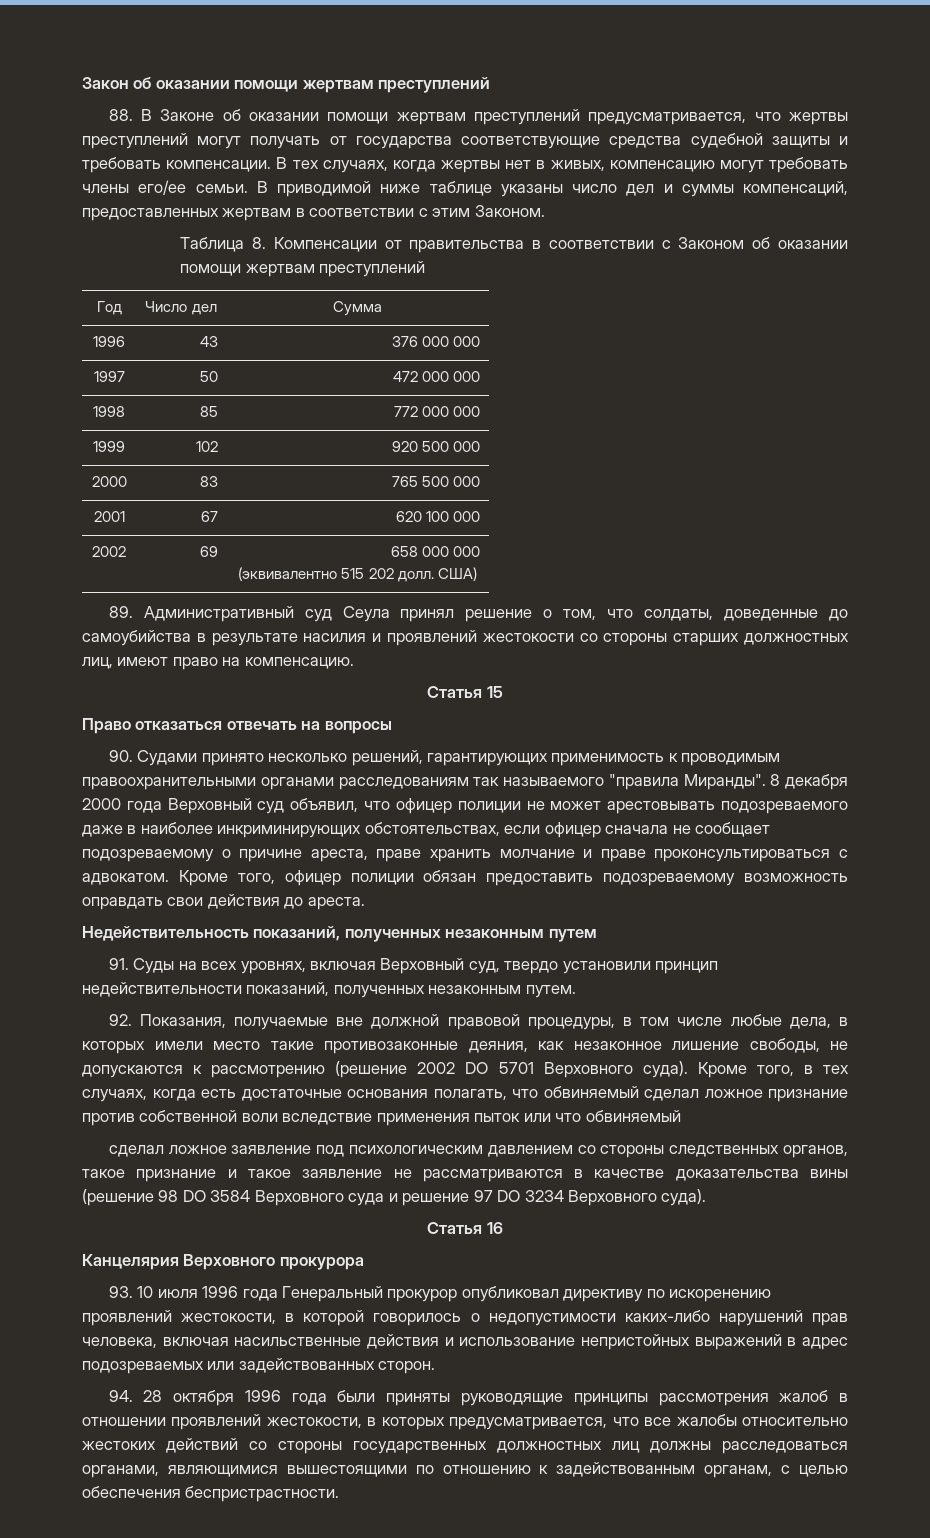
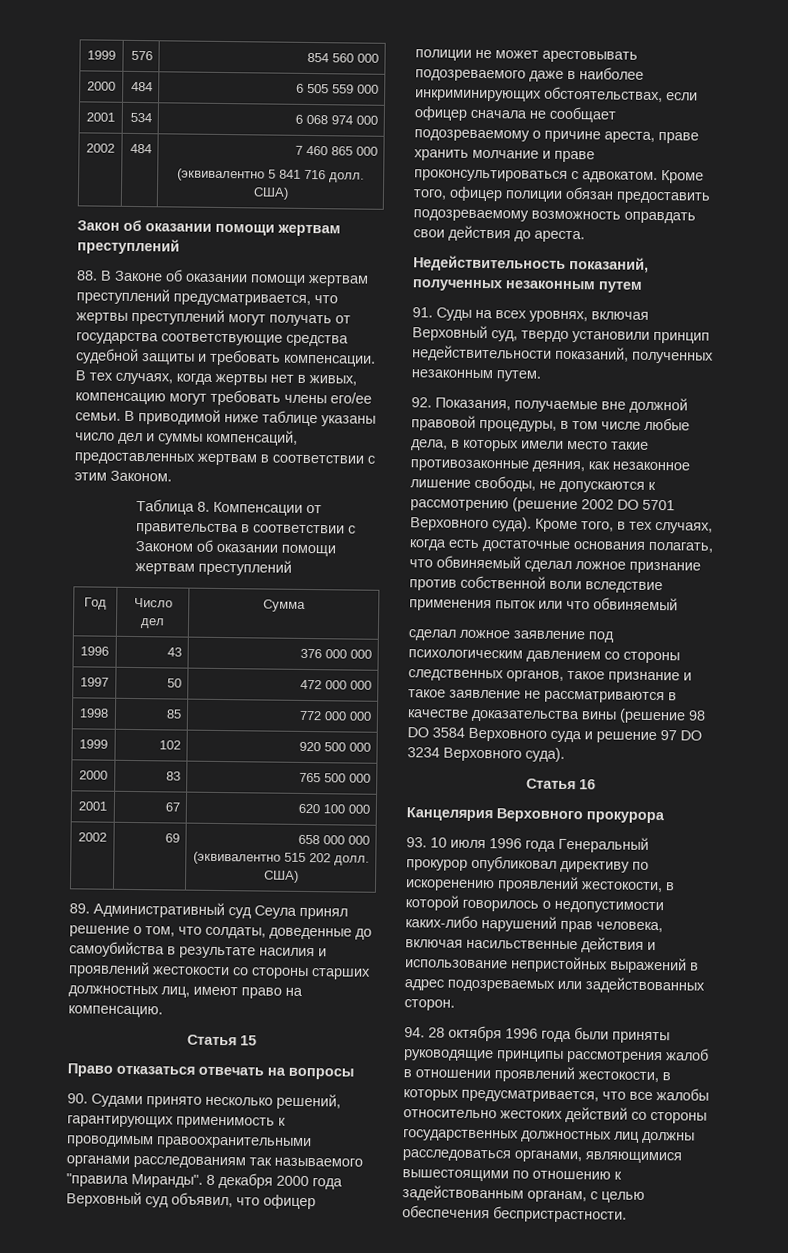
(82, 83) none -> [87,50,116,60] [130,50,153,61] [306,52,379,63] [87,81,116,91] [130,81,153,92] [295,83,379,94] [86,112,115,122] [129,112,152,123] [294,114,378,125] [86,143,115,153] [129,143,152,154] [294,145,378,156] [177,168,365,183] [252,187,289,200] 1999 | 576 | 854 560 000 // 2000 | 484 | 6 505 559 000 // 2001 | 534 | 6 068 974 000 // 2002 | 484 | 7 460 865 000 // (эквивалентно 5 841 716 долл. США) //

